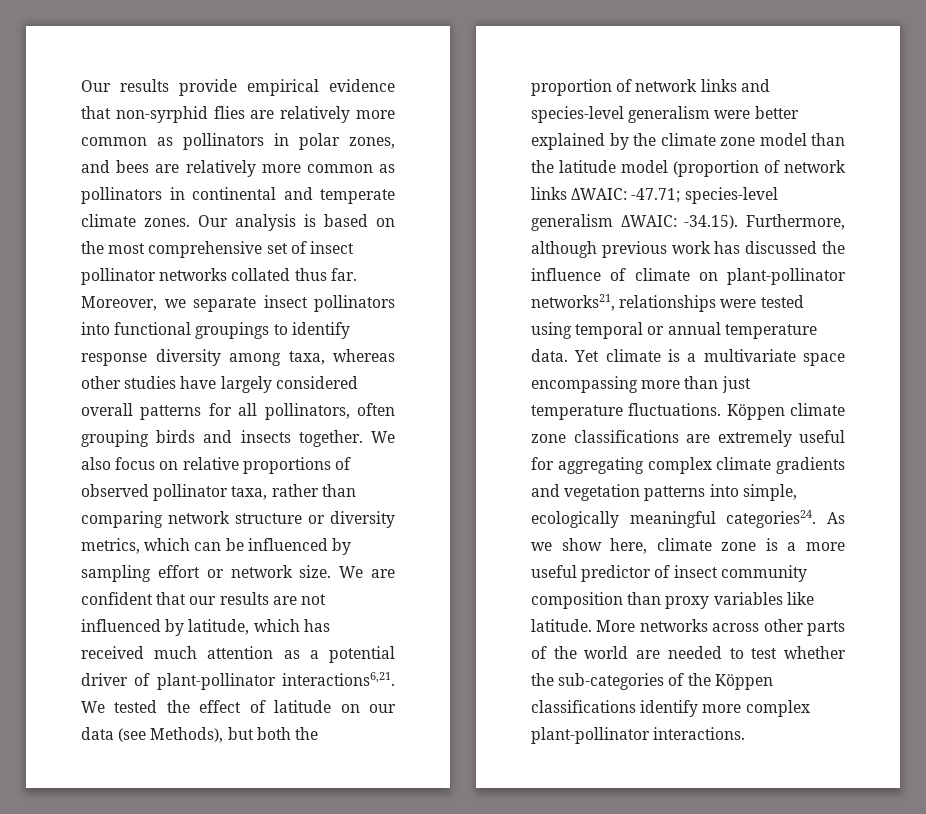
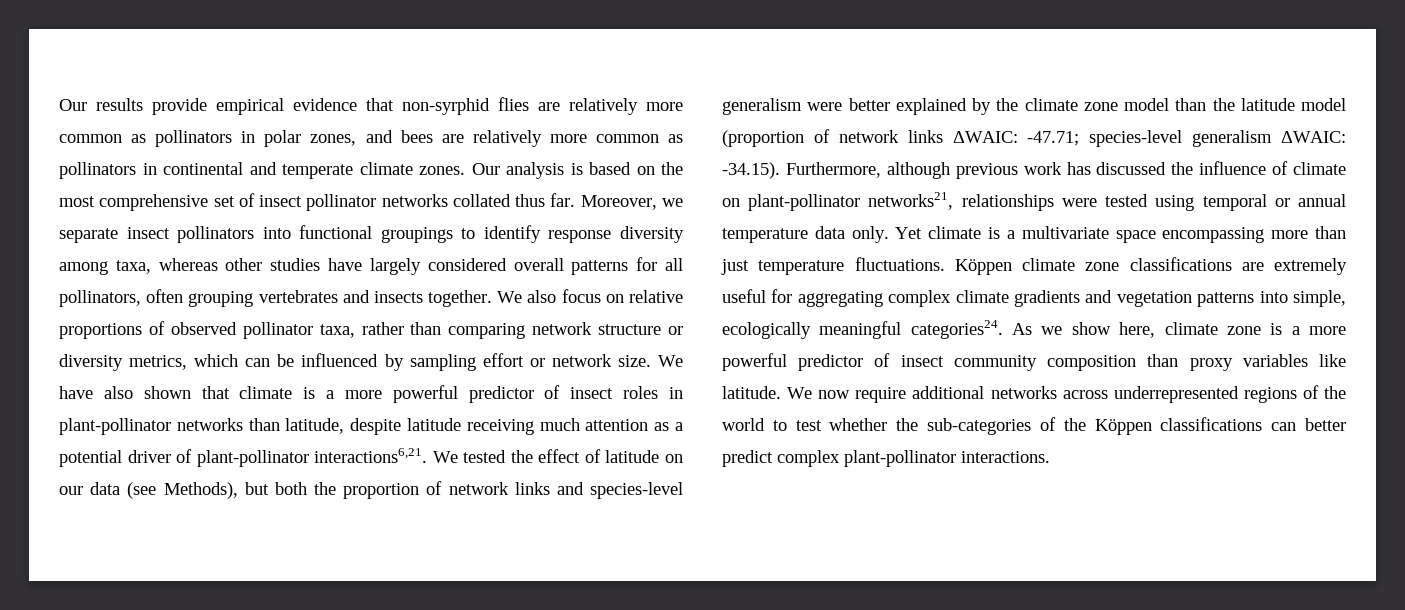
[156,430,196,443] birds -> [258,290,338,303] vertebrates
[371,569,395,578] [81,592,326,605] [81,619,330,636] [81,646,144,659] are confident that our results are not influenced by latitude, which has received -> [59,385,683,403] [59,418,534,435] have also shown that climate is a more powerful predictor of insect roles in plant-pollinator networks than latitude, despite latitude receiving
[531,349,568,362] data. -> [814,226,889,243] data only.
[531,565,577,578] useful -> [722,353,787,371] powerful
[596,619,845,636] More networks across other parts -> [787,386,1297,403] We now require additional networks across underrepresented regions
[636,646,722,659] are needed -> (765, 424) none
[640,700,742,717] identify more -> [1271,418,1346,431] [722,450,773,467] can better predict

